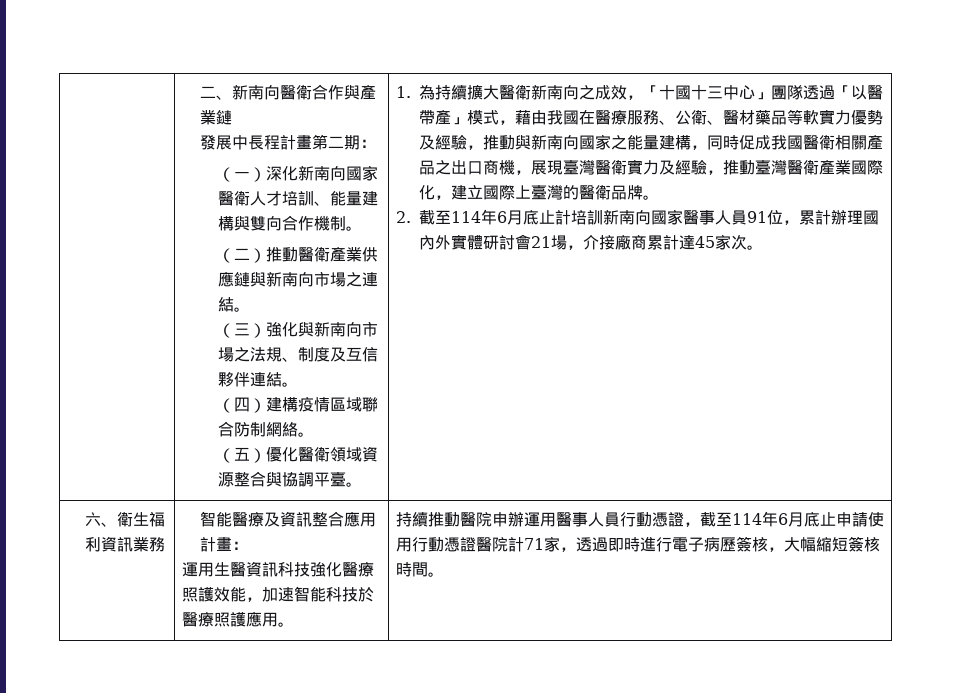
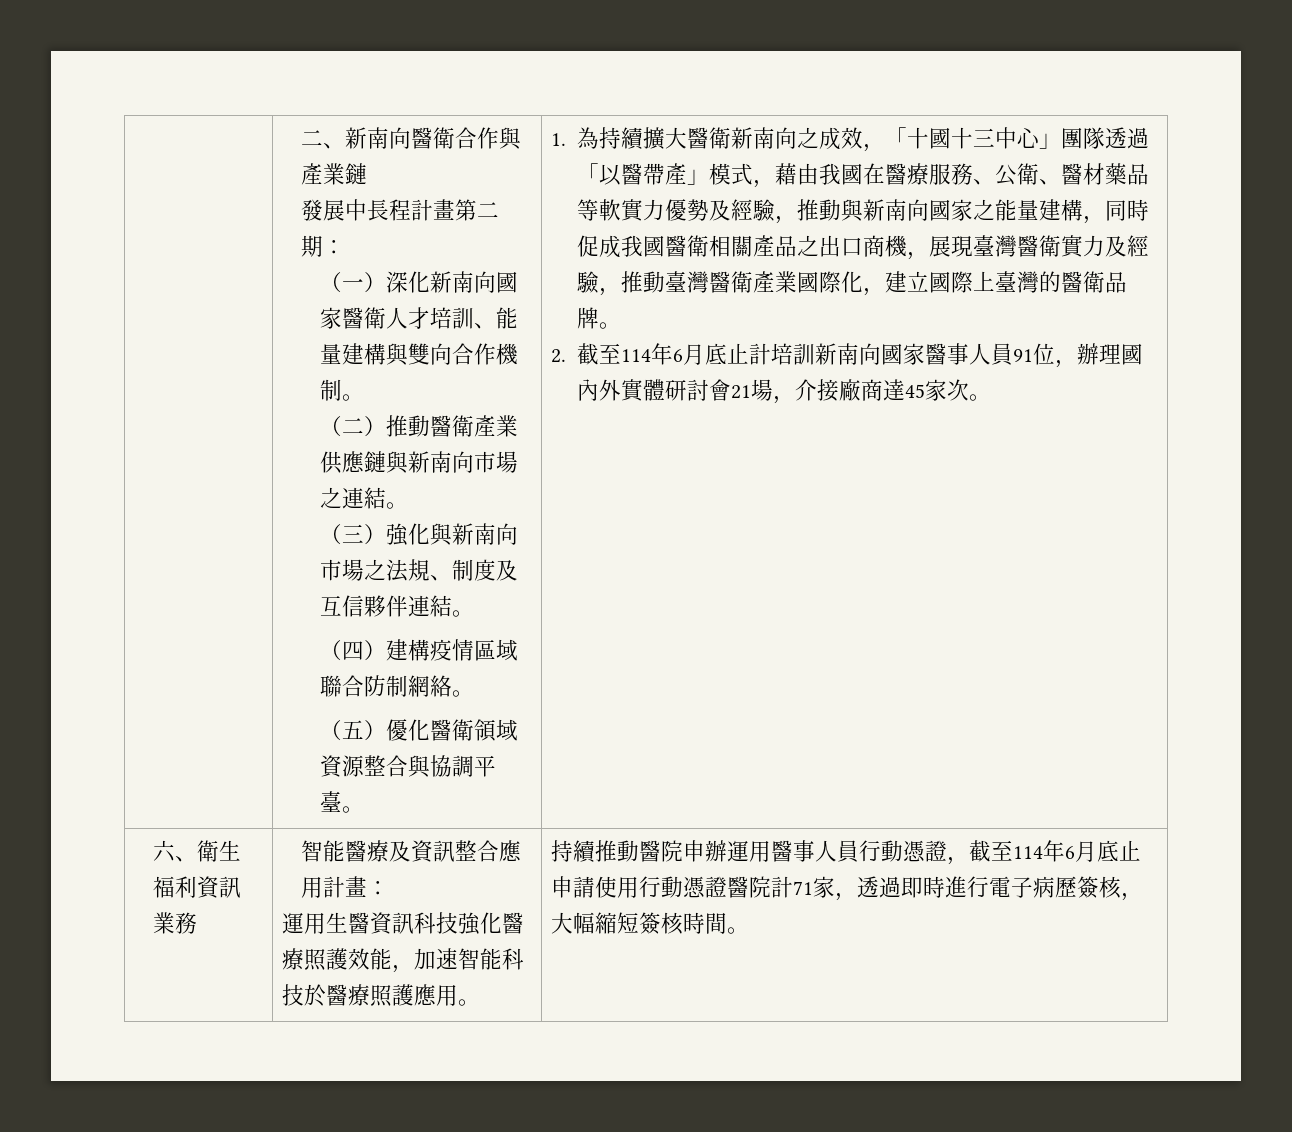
[798,210,831,225] 累計 -> (1078, 364) none
[646,235,679,250] 累計 -> (884, 390) none

